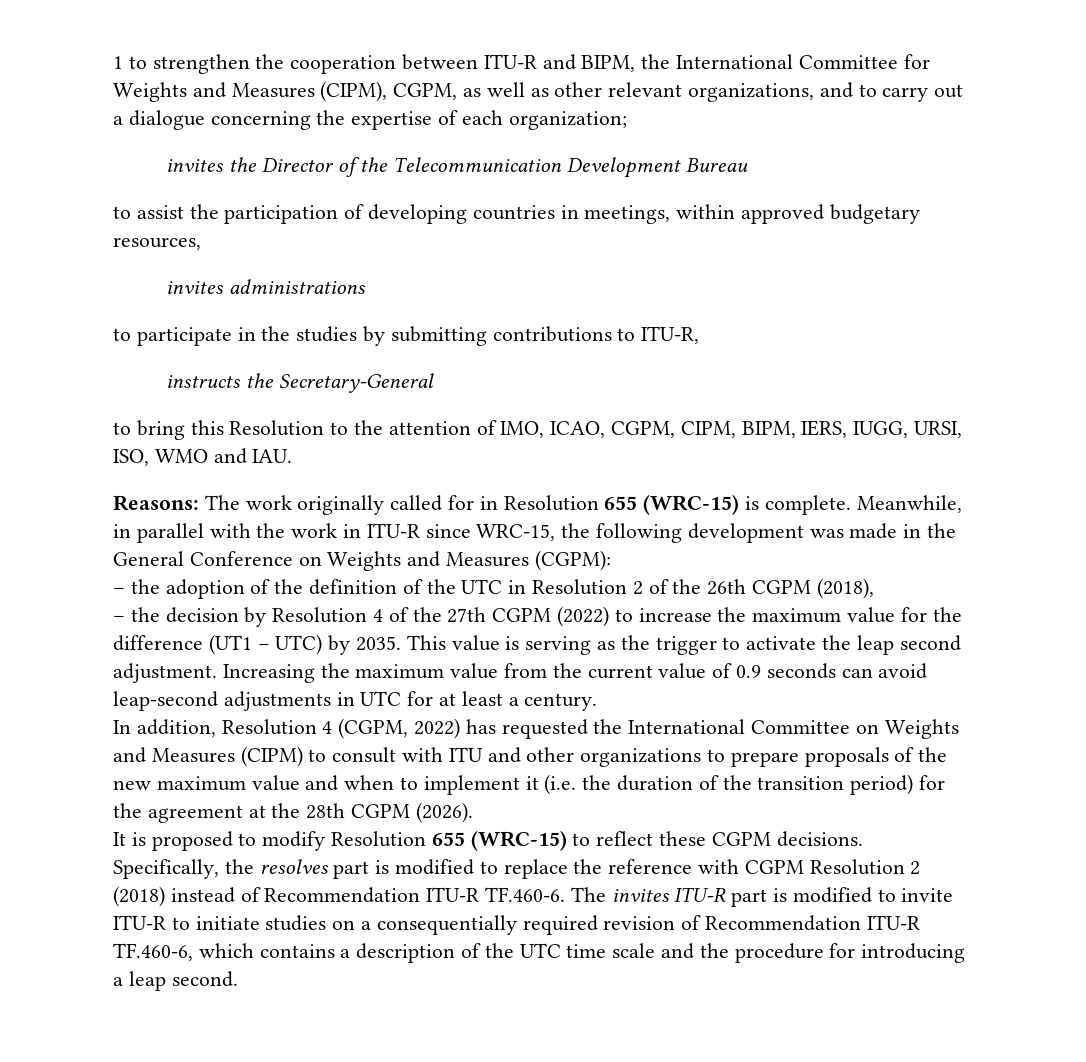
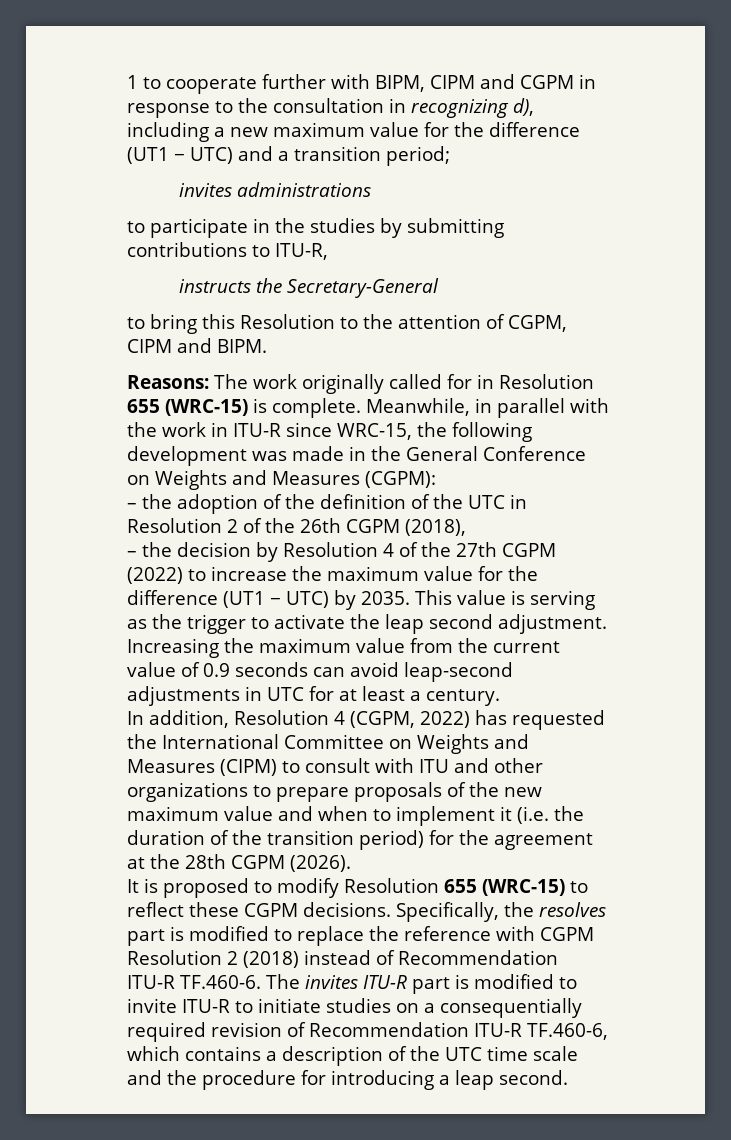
[152,54,930,74] [113,81,964,102] [113,110,627,130] [166,157,748,178] [113,204,920,224] [113,237,201,250] strengthen the cooperation between ITU-R and BIPM, the International Committee for Weights and Measures (CIPM), CGPM, as well as other relevant organizations, and to carry out a dialogue concerning the expertise of each organization; // invites the Director of the Telecommunication Development Bureau // to assist the participation of developing countries in meetings, within approved budgetary resources, -> [166,74,596,94] [127,98,534,118] [127,122,580,142] [127,146,450,166] cooperate further with BIPM, CIPM and CGPM in response to the consultation in recognizing d), including a new maximum value for the difference (UT1 − UTC) and a transition period;
[500,420,963,438] [113,448,293,466] IMO, ICAO, CGPM, CIPM, BIPM, IERS, IUGG, URSI, ISO, WMO and IAU. -> [508,315,567,332] [127,338,267,353] CGPM, CIPM and BIPM.

